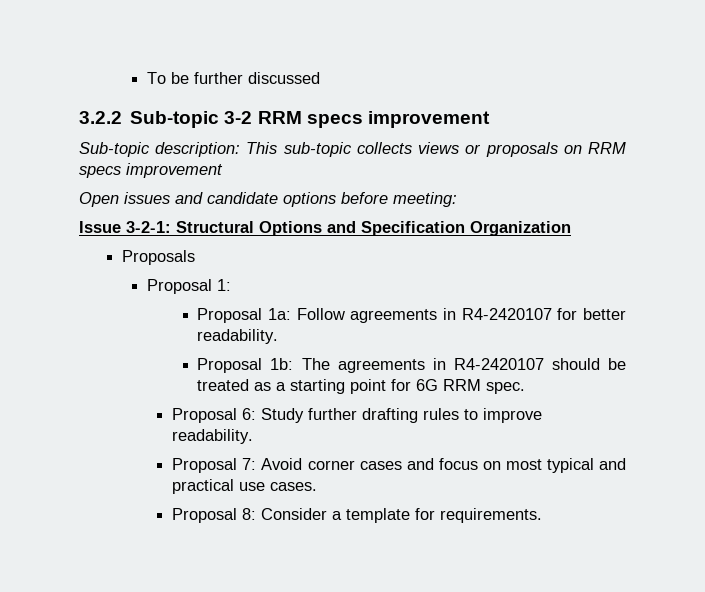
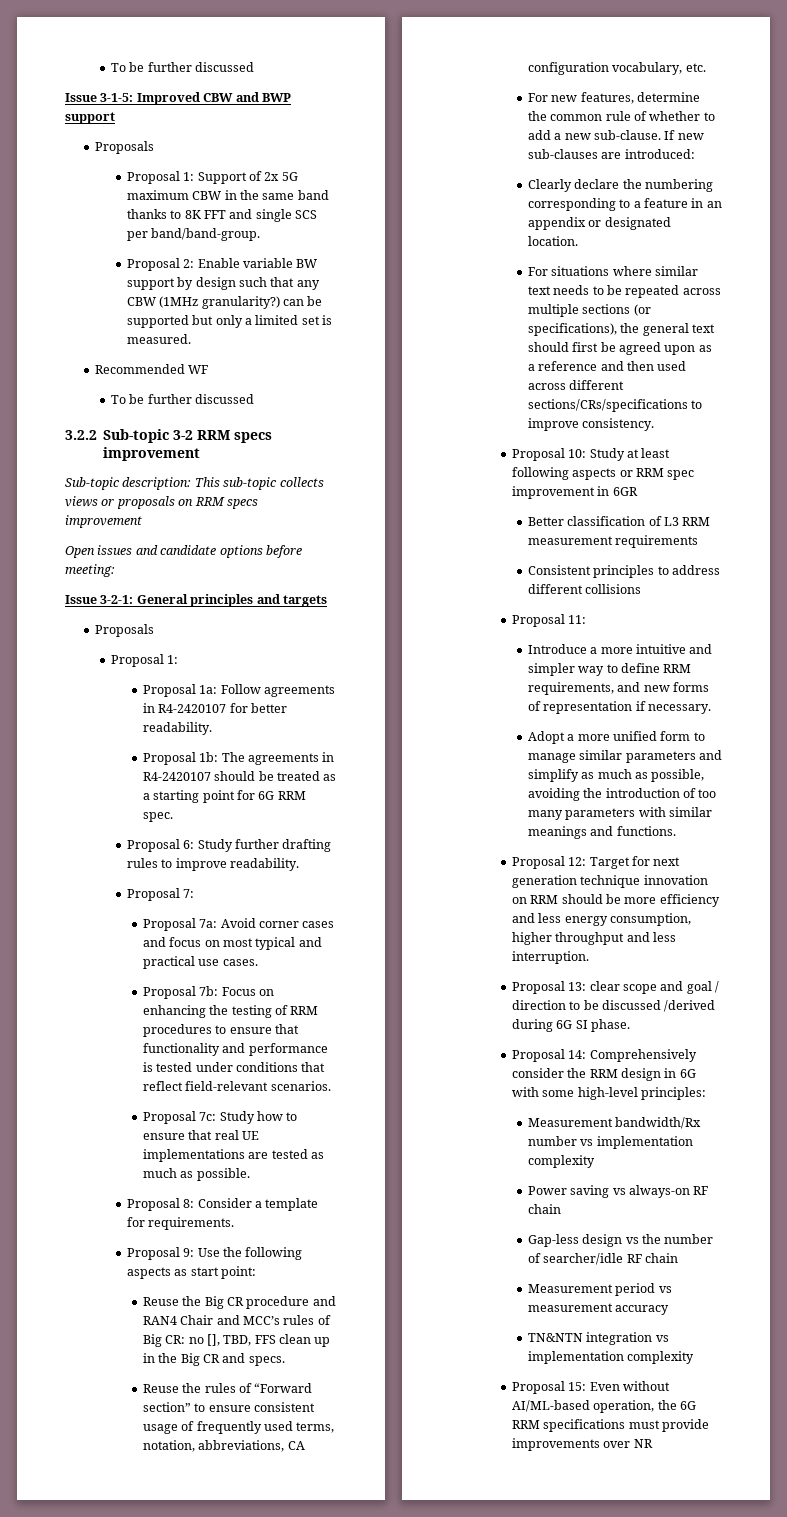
[147,72,321,84] To be further discussed -> [110,62,254,72] [65,92,291,105] [65,112,115,124] [94,141,154,154] [126,171,298,184] [126,190,329,200] [126,209,318,222] [126,228,261,241] [126,258,318,271] [126,277,320,290] [126,296,323,309] [126,315,333,328] [126,334,191,344] [94,364,209,374] [110,394,254,404] To be further discussed // Issue 3-1-5: Improved CBW and BWP support // Proposals // Proposal 1: Support of 2x 5G maximum CBW in the same band thanks to 8K FFT and single SCS per band/band-group. // Proposal 2: Enable variable BW support by design such that any CBW (1MHz granularity?) can be supported but only a limited set is measured. // Recommended WF // To be further discussed
[176,221,571,236] Structural Options and Specification Organization -> [136,594,327,607] General principles and targets
(257, 464) none -> [142,918,218,931] // Proposal 7a:
(318, 486) none -> [142,986,274,999] [142,1005,319,1018] [142,1024,299,1037] [142,1043,328,1056] [142,1062,326,1072] [142,1081,331,1091] [142,1111,298,1124] [142,1130,259,1140] [142,1149,324,1162] [142,1168,250,1181] // Proposal 7b: Focus on enhancing the testing of RRM procedures to ensure that functionality and performance is tested under conditions that reflect field-relevant scenarios. // Proposal 7c: Study how to ensure that real UE implementations are tested as much as possible.
(543, 515) none -> [126,1247,303,1260] [126,1266,256,1279] [142,1296,336,1309] [142,1315,331,1325] [142,1334,331,1347] [142,1353,285,1366] [142,1383,313,1393] [142,1402,315,1412] [142,1421,335,1434] [142,1440,305,1452] [527,62,706,75] [527,92,700,104] [527,111,715,121] [527,130,704,140] [527,149,695,159] [527,179,713,192] [527,198,722,211] [527,217,671,230] [527,236,578,246] [527,266,698,276] [527,285,721,298] [527,304,651,317] [527,323,715,336] [527,342,712,355] [527,361,687,371] [527,380,625,390] [527,399,703,412] [527,418,655,431] [511,448,671,461] [511,467,695,480] [511,486,638,499] [527,516,711,526] [527,535,699,548] [527,565,720,578] [527,584,642,594] [511,614,587,627] [527,644,713,654] [527,663,692,676] [527,682,709,695] [527,701,711,714] [527,731,705,744] [527,750,722,763] [527,769,705,782] [527,788,717,801] [527,807,712,820] [527,826,676,839] [511,856,681,869] [511,875,708,888] [511,894,720,907] [511,913,691,926] [511,932,676,945] [511,951,589,964] [511,981,720,994] [511,1000,716,1012] [511,1019,630,1032] [511,1049,697,1062] [511,1068,696,1081] [511,1087,706,1100] [527,1117,702,1129] [527,1136,693,1149] [527,1155,595,1168] [527,1185,709,1198] [527,1204,561,1214] [527,1234,714,1247] [527,1253,678,1265] [527,1283,672,1296] [527,1303,670,1315] [527,1332,669,1345] [527,1351,695,1364] [511,1381,670,1394] [511,1400,696,1413] [511,1419,709,1432] [511,1438,653,1451] // Proposal 9: Use the following aspects as start point: // Reuse the Big CR procedure and RAN4 Chair and MCC’s rules of Big CR: no [], TBD, FFS clean up in the Big CR and specs. // Reuse the rules of “Forward section” to ensure consistent usage of frequently used terms, notation, abbreviations, CA configuration vocabulary, etc. // For new features, determine the common rule of whether to add a new sub-clause. If new sub-clauses are introduced: // Clearly declare the numbering corresponding to a feature in an appendix or designated location. // For situations where similar text needs to be repeated across multiple sections (or specifications), the general text should first be agreed upon as a reference and then used across different sections/CRs/specifications to improve consistency. // Proposal 10: Study at least following aspects or RRM spec improvement in 6GR // Better classification of L3 RRM measurement requirements // Consistent principles to address different collisions // Proposal 11: // Introduce a more intuitive and simpler way to define RRM requirements, and new forms of representation if necessary. // Adopt a more unified form to manage similar parameters and simplify as much as possible, avoiding the introduction of too many parameters with similar meanings and functions. // Proposal 12: Target for next generation technique innovation on RRM should be more efficiency and less energy consumption, higher throughput and less interruption. // Proposal 13: clear scope and goal / direction to be discussed /derived during 6G SI phase. // Proposal 14: Comprehensively consider the RRM design in 6G with some high-level principles: // Measurement bandwidth/Rx number vs implementation complexity // Power saving vs always-on RF chain // Gap-less design vs the number of searcher/idle RF chain // Measurement period vs measurement accuracy // TN&NTN integration vs implementation complexity // Proposal 15: Even without AI/ML-based operation, the 6G RRM specifications must provide improvements over NR

